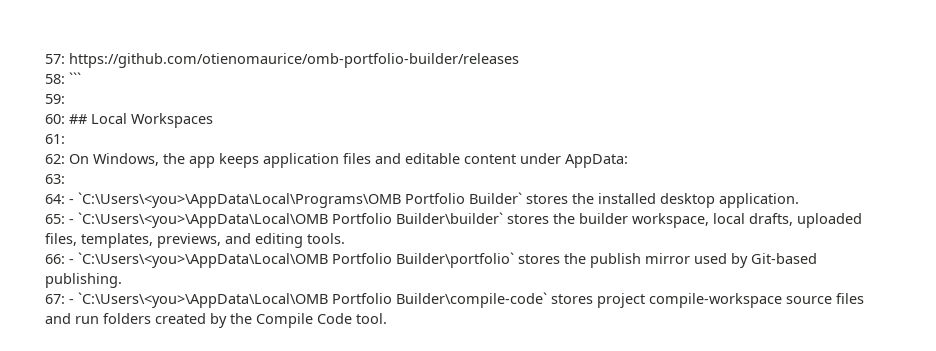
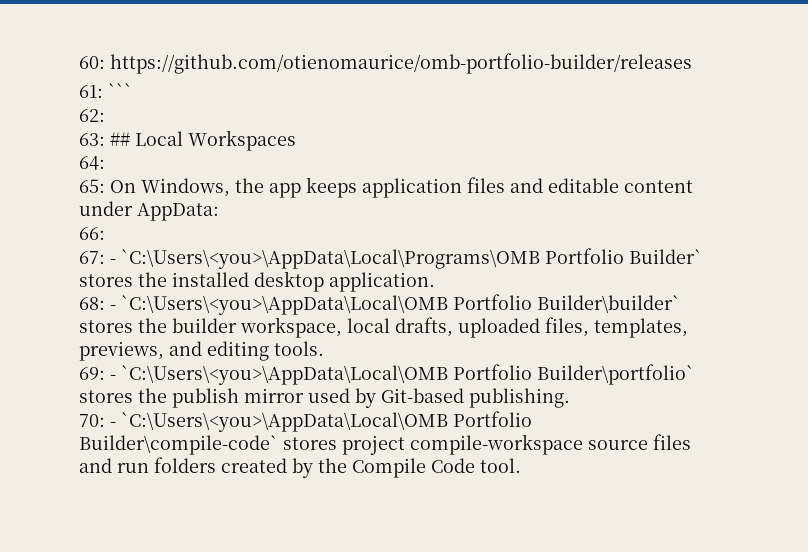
[45,54,65,64] 57: -> [79,56,105,69] 60:
[45,74,65,84] 58: -> [79,85,103,98] 61:
[45,94,65,104] [45,114,65,124] 59: // 60: -> [79,109,105,122] [79,133,105,146] 62: // 63:
[45,134,65,144] [45,154,65,164] 61: // 62: -> [79,156,105,170] [79,179,105,193] 64: // 65:
[45,174,65,184] [45,194,65,204] 63: // 64: -> [79,227,105,240] [79,251,105,264] 66: // 67:
[45,214,65,224] 65: -> [79,297,105,310] 68:
[45,254,65,264] 66: -> [79,367,105,380] 69:
[45,294,65,304] 67: -> [79,414,105,427] 70:

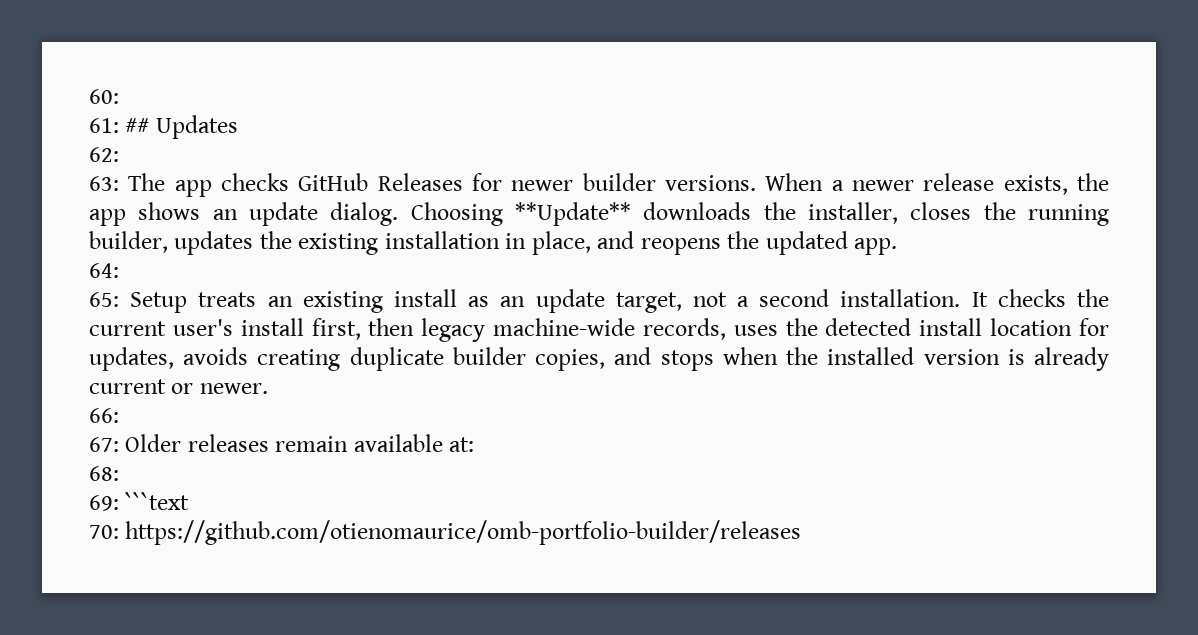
[110,53,692,74] https://github.com/otienomaurice/omb-portfolio-builder/releases -> (119, 96) none
[108,83,132,98] ``` -> [125,115,238,139] ## Updates
[110,130,296,151] [79,156,105,170] [79,177,693,198] [79,201,219,221] [79,227,105,240] [79,248,702,269] [79,271,435,292] [79,294,680,315] [79,317,688,338] [79,341,324,361] [79,364,694,385] [79,388,570,408] [79,411,532,432] [79,434,691,455] [79,457,521,478] ## Local Workspaces // 64: // 65: On Windows, the app keeps application files and editable content under AppData: // 66: // 67: - `C:\Users\<you>\AppData\Local\Programs\OMB Portfolio Builder` stores the installed desktop application. // 68: - `C:\Users\<you>\AppData\Local\OMB Portfolio Builder\builder` stores the builder workspace, local drafts, uploaded files, templates, previews, and editing tools. // 69: - `C:\Users\<you>\AppData\Local\OMB Portfolio Builder\portfolio` stores the publish mirror used by Git-based publishing. // 70: - `C:\Users\<you>\AppData\Local\OMB Portfolio Builder\compile-code` stores project compile-workspace source files and run folders created by the Compile Code tool. -> [128,173,1110,197] [89,202,1110,226] [89,231,898,255] [89,263,119,278] [89,289,1109,313] [89,318,1109,342] [89,347,1110,371] [89,379,268,394] [89,408,119,423] [89,434,475,452] [89,466,119,481] [89,492,190,511] [89,520,802,545] The app checks GitHub Releases for newer builder versions. When a newer release exists, the app shows an update dialog. Choosing **Update** downloads the installer, closes the running builder, updates the existing installation in place, and reopens the updated app. // 64: // 65: Setup treats an existing install as an update target, not a second installation. It checks the current user's install first, then legacy machine-wide records, uses the detected install location for updates, avoids creating duplicate builder copies, and stops when the installed version is already current or newer. // 66: // 67: Older releases remain available at: // 68: // 69: ```text // 70: https://github.com/otienomaurice/omb-portfolio-builder/releases

